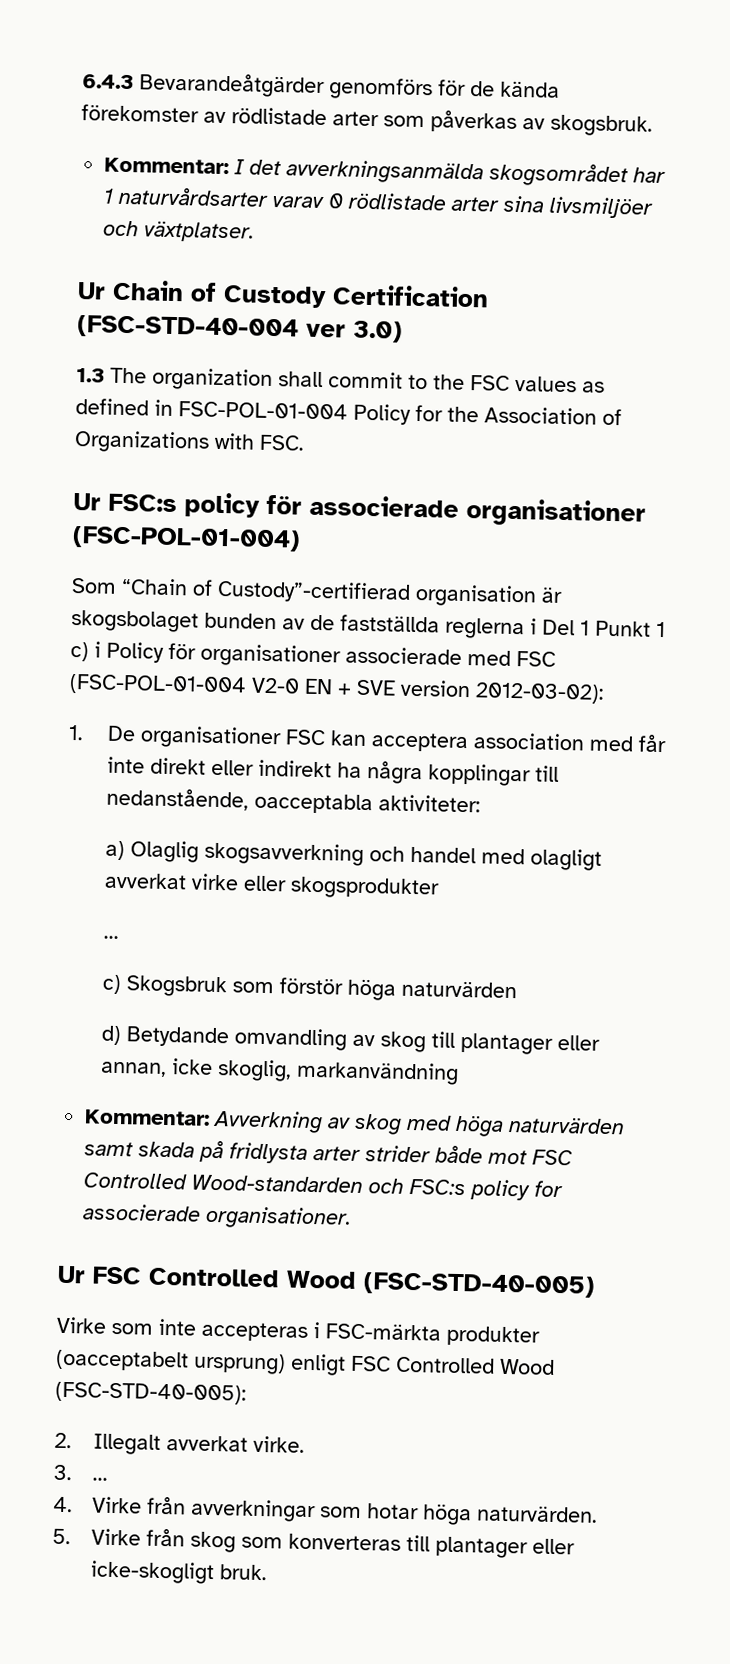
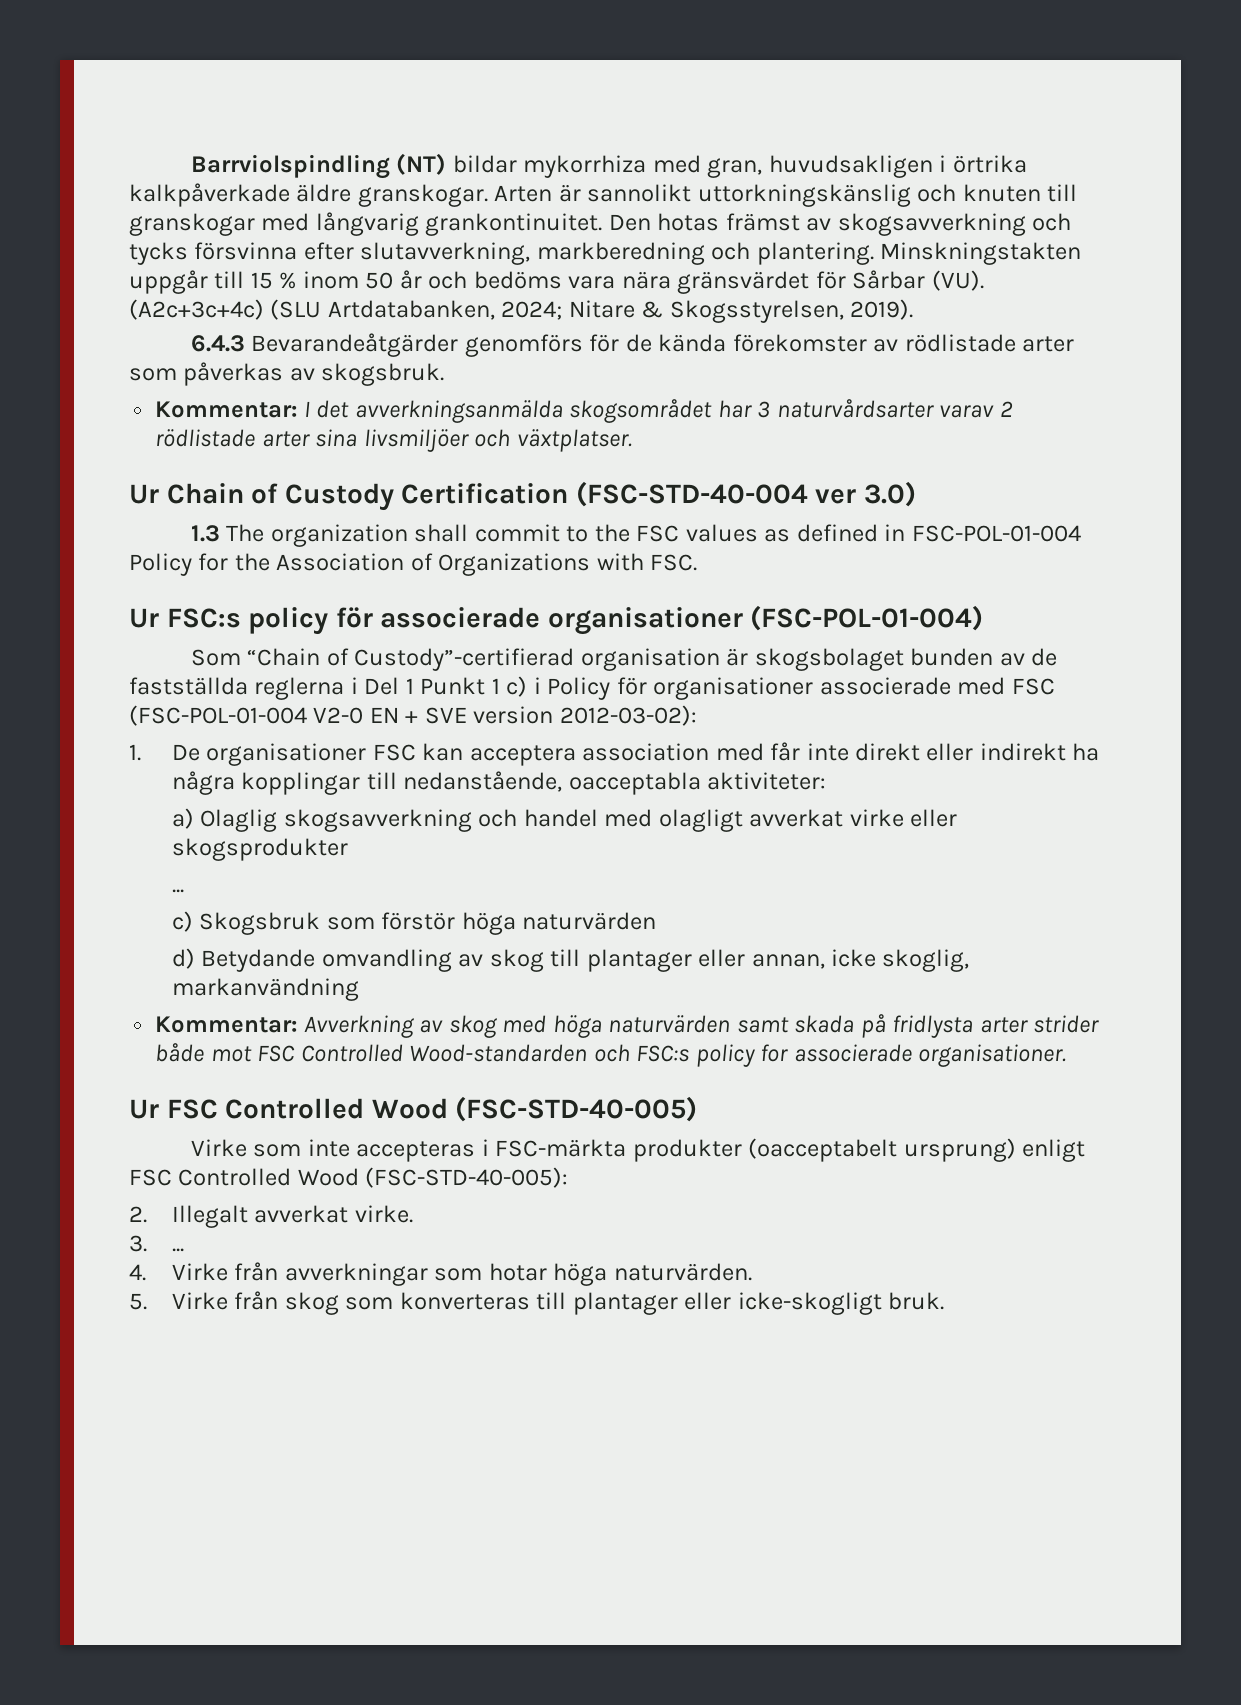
(82, 82) none -> [190,153,1027,179] [129,183,1078,207] [129,212,1072,236] [129,242,1082,265] [129,270,984,294] [129,299,914,323] Barrviolspindling (NT) bildar mykorrhiza med gran, huvudsakligen i örtrika kalkpåverkade äldre granskogar. Arten är sannolikt uttorkningskänslig och knuten till granskogar med långvarig grankontinuitet. Den hotas främst av skogsavverkning och tycks försvinna efter slutavverkning, markberedning och plantering. Minskningstakten uppgår till 15 % inom 50 år och bedöms vara nära gränsvärdet för Sårbar (VU). (A2c+3c+4c) (SLU Artdatabanken, 2024; Nitare & Skogsstyrelsen, 2019). //
[103,188,115,204] 1 -> [757,401,771,418] 3
[328,193,345,209] 0 -> [999,401,1013,417] 2

